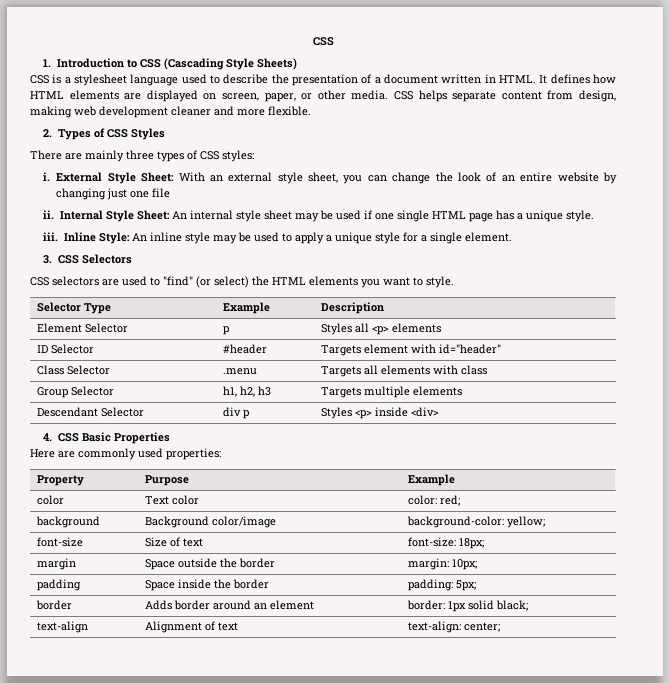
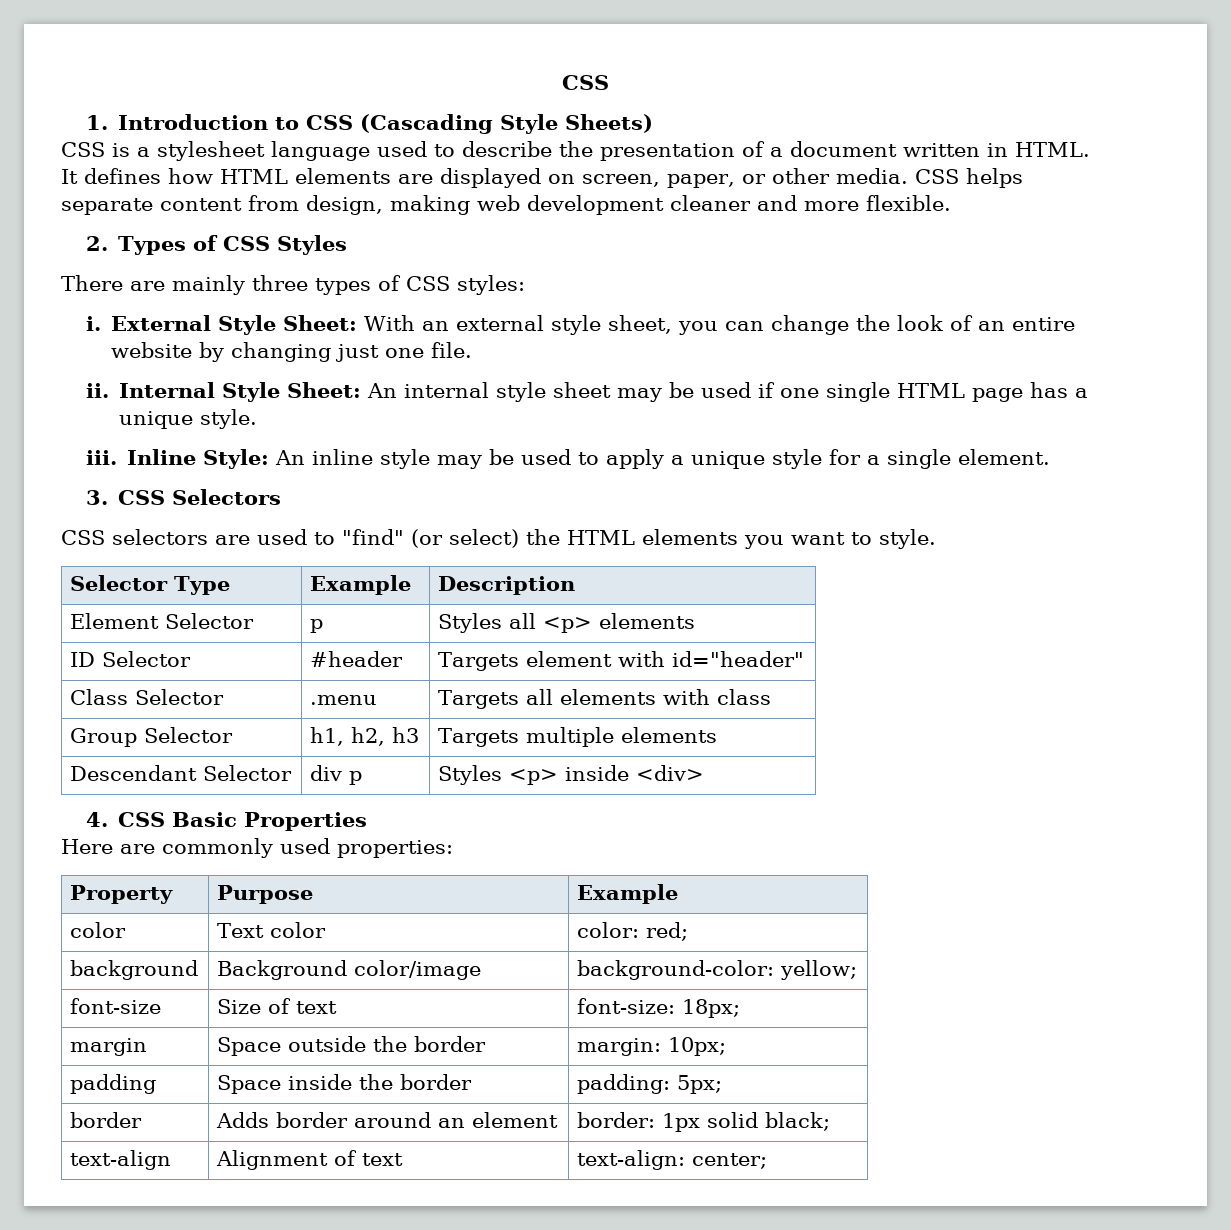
[152,188,171,198] file -> [431,342,473,358] file.

